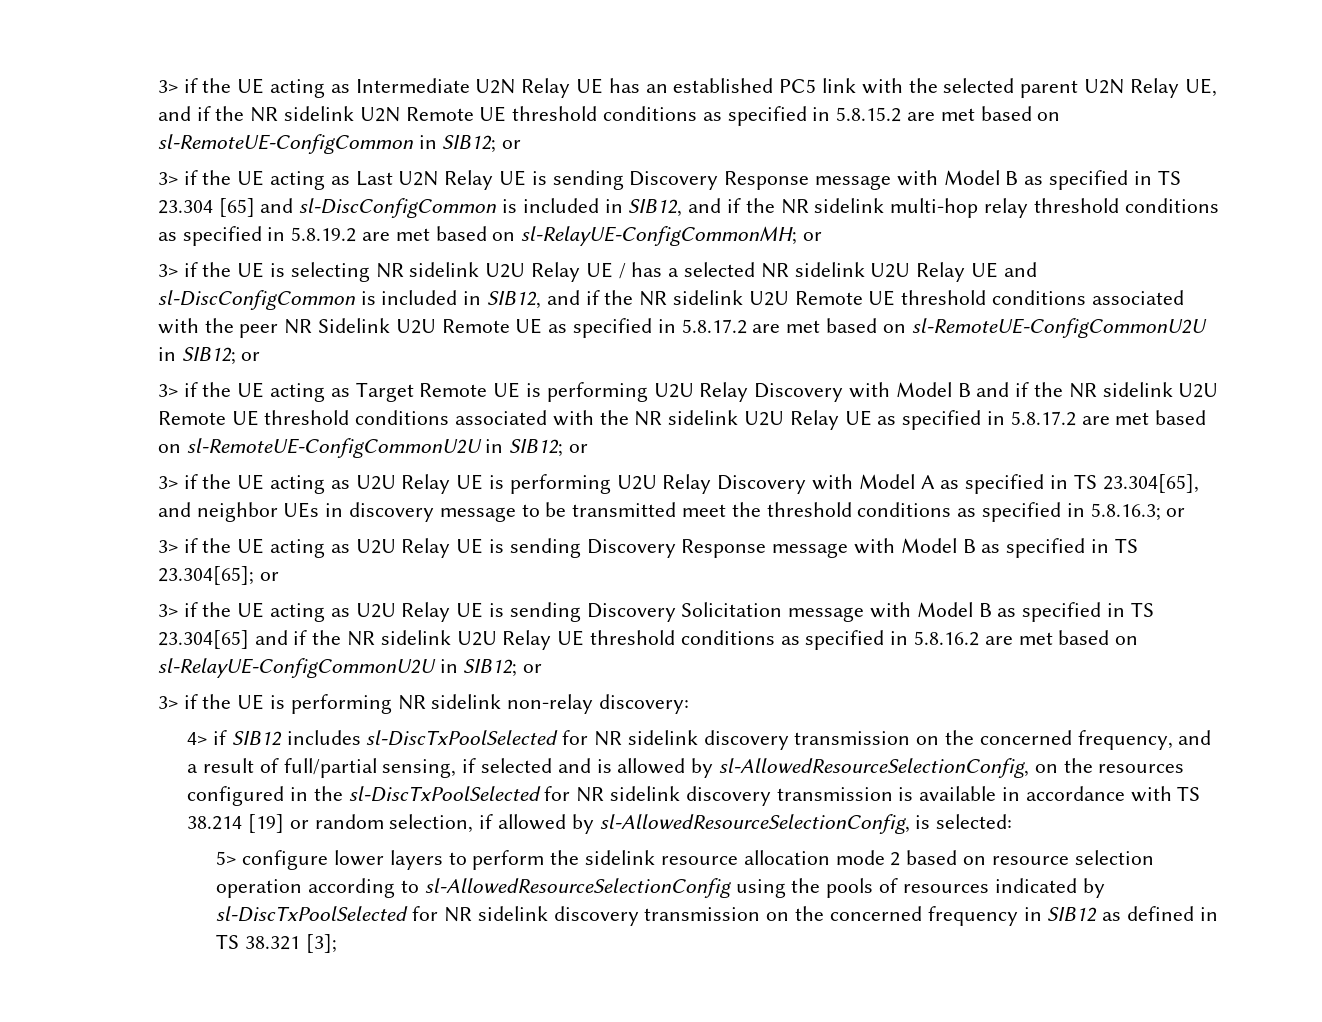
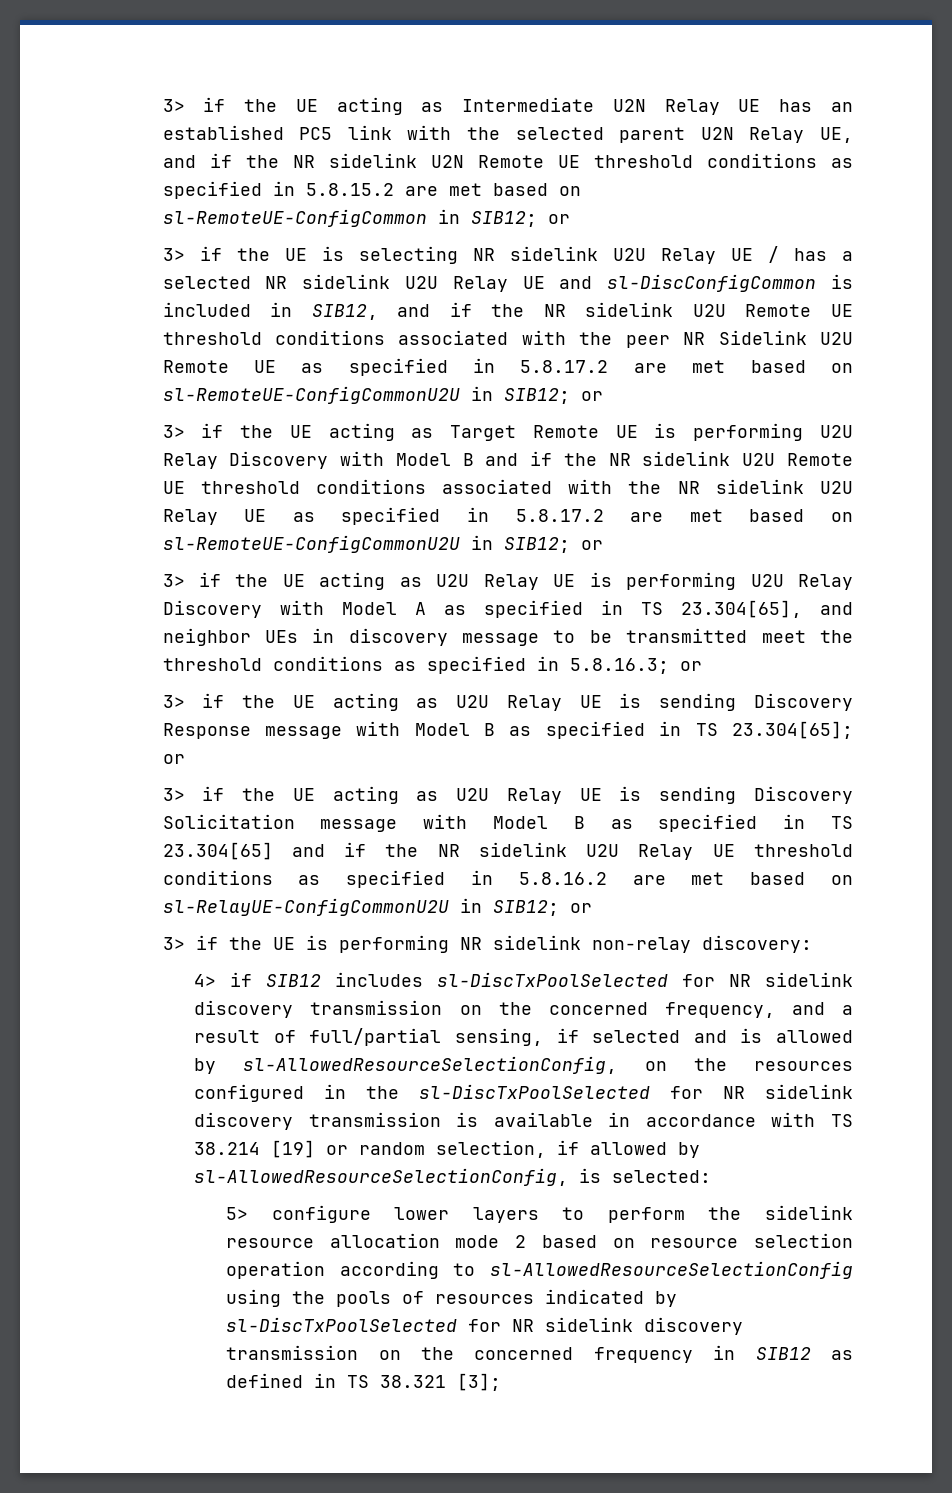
[157,170,1181,190] [157,198,1219,218] [157,226,822,246] // 3> if the UE acting as Last U2N Relay UE is sending Discovery Response message with Model B as specified in TS 23.304 [65] and sl-DiscConfigCommon is included in SIB12, and if the NR sidelink multi-hop relay threshold conditions as specified in 5.8.19.2 are met based on sl-RelayUE-ConfigCommonMH; or -> (570, 219) none

